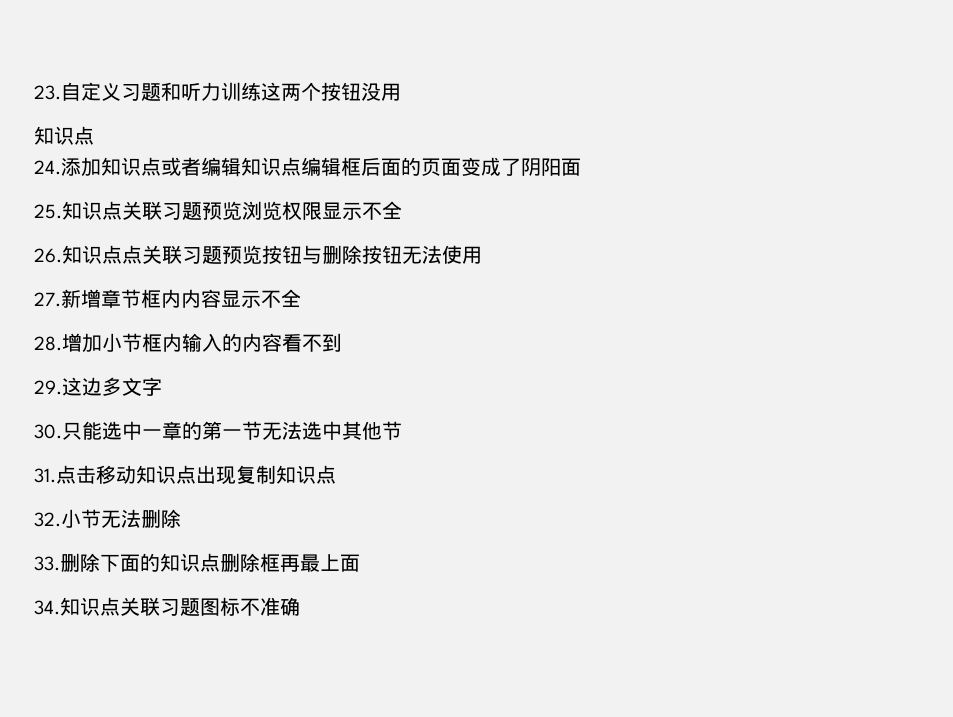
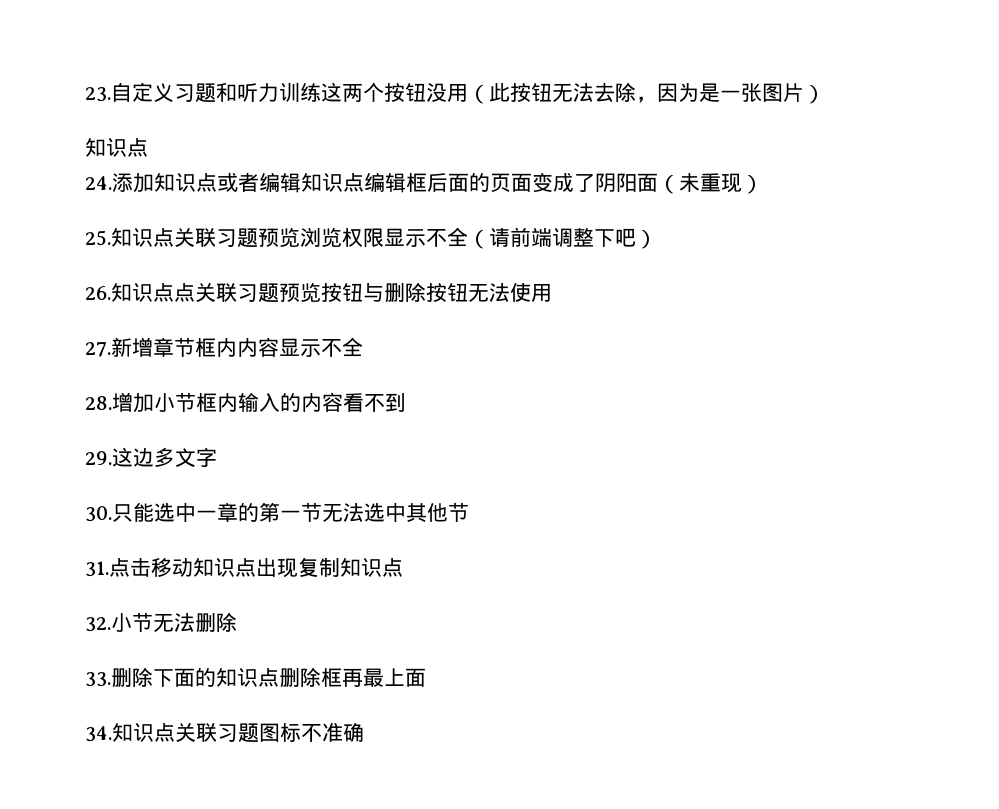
(401, 92) none -> [468,82,825,104] （此按钮无法去除，因为是一张图片）
(581, 167) none -> [658,173,763,194] （未重现）
(402, 210) none -> [468,227,657,249] （请前端调整下吧）

